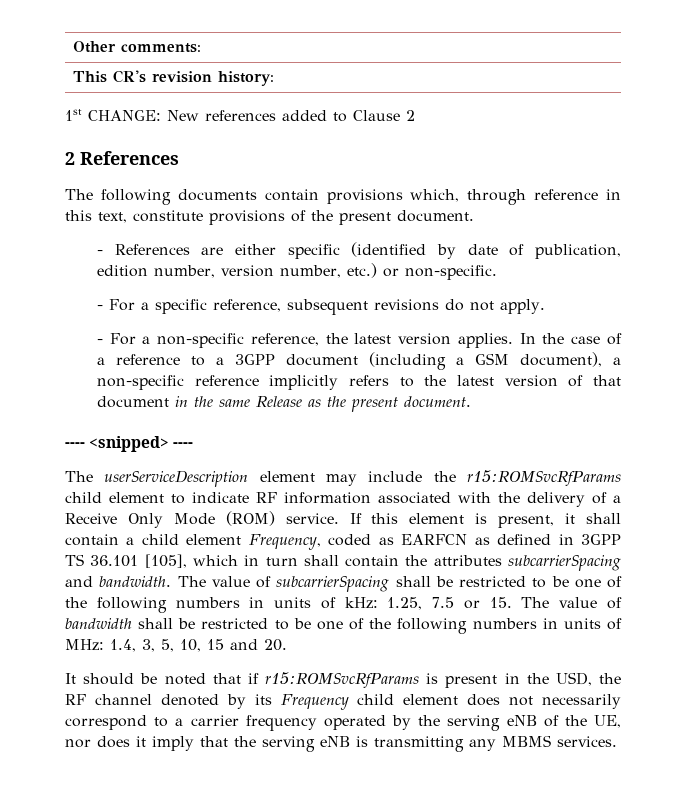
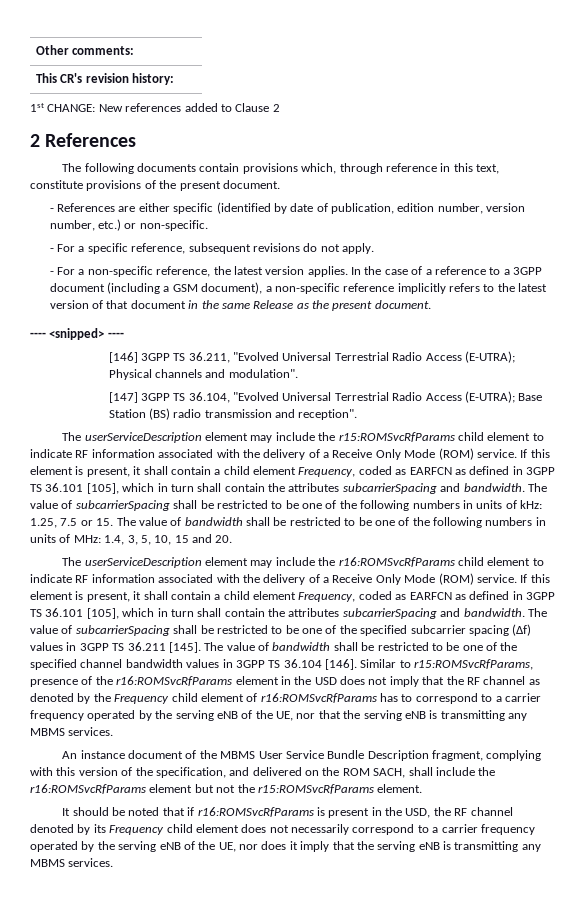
(194, 445) none -> [108,351,515,363] [108,369,298,380] [108,391,543,403] [108,408,358,420] // [146] 3GPP TS 36.211, "Evolved Universal Terrestrial Radio Access (E-UTRA); Physical channels and modulation". // [147] 3GPP TS 36.104, "Evolved Universal Terrestrial Radio Access (E-UTRA); Base Station (BS) radio transmission and reception".
(287, 645) none -> [62,557,544,568] [30,573,550,585] [30,591,555,602] [30,608,547,619] [30,624,532,636] [30,642,518,653] [30,659,534,670] [30,676,540,687] [30,693,541,704] [30,710,527,721] [30,727,114,736] [62,750,542,761] [30,767,496,778] [30,784,423,794] // The userServiceDescription element may include the r16:ROMSvcRfParams child element to indicate RF information associated with the delivery of a Receive Only Mode (ROM) service. If this element is present, it shall contain a child element Frequency, coded as EARFCN as defined in 3GPP TS 36.101 [105], which in turn shall contain the attributes subcarrierSpacing and bandwidth. The value of subcarrierSpacing shall be restricted to be one of the specified subcarrier spacing (∆f) values in 3GPP TS 36.211 [145]. The value of bandwidth shall be restricted to be one of the specified channel bandwidth values in 3GPP TS 36.104 [146]. Similar to r15:ROMSvcRfParams, presence of the r16:ROMSvcRfParams element in the USD does not imply that the RF channel as denoted by the Frequency child element of r16:ROMSvcRfParams has to correspond to a carrier frequency operated by the serving eNB of the UE, nor that the serving eNB is transmitting any MBMS services. // An instance document of the MBMS User Service Bundle Description fragment, complying with this version of the specification, and delivered on the ROM SACH, shall include the r16:ROMSvcRfParams element but not the r15:ROMSvcRfParams element.
[265,672,419,688] r15:ROMSvcRfParams -> [197,807,314,817] r16:ROMSvcRfParams

